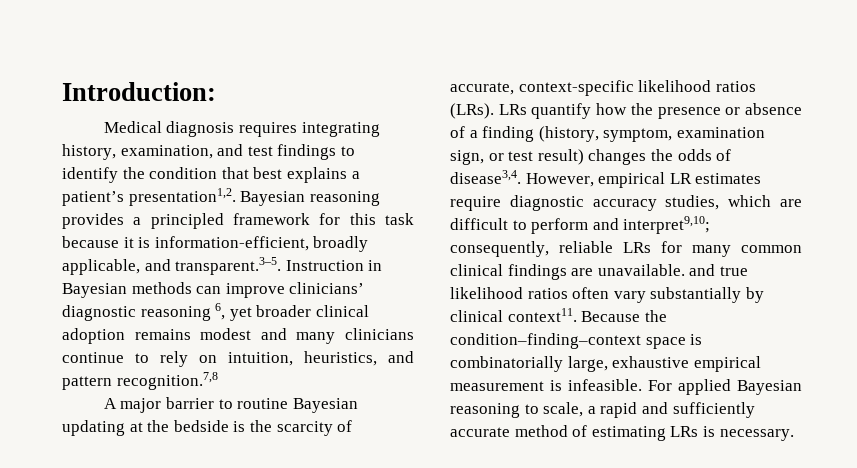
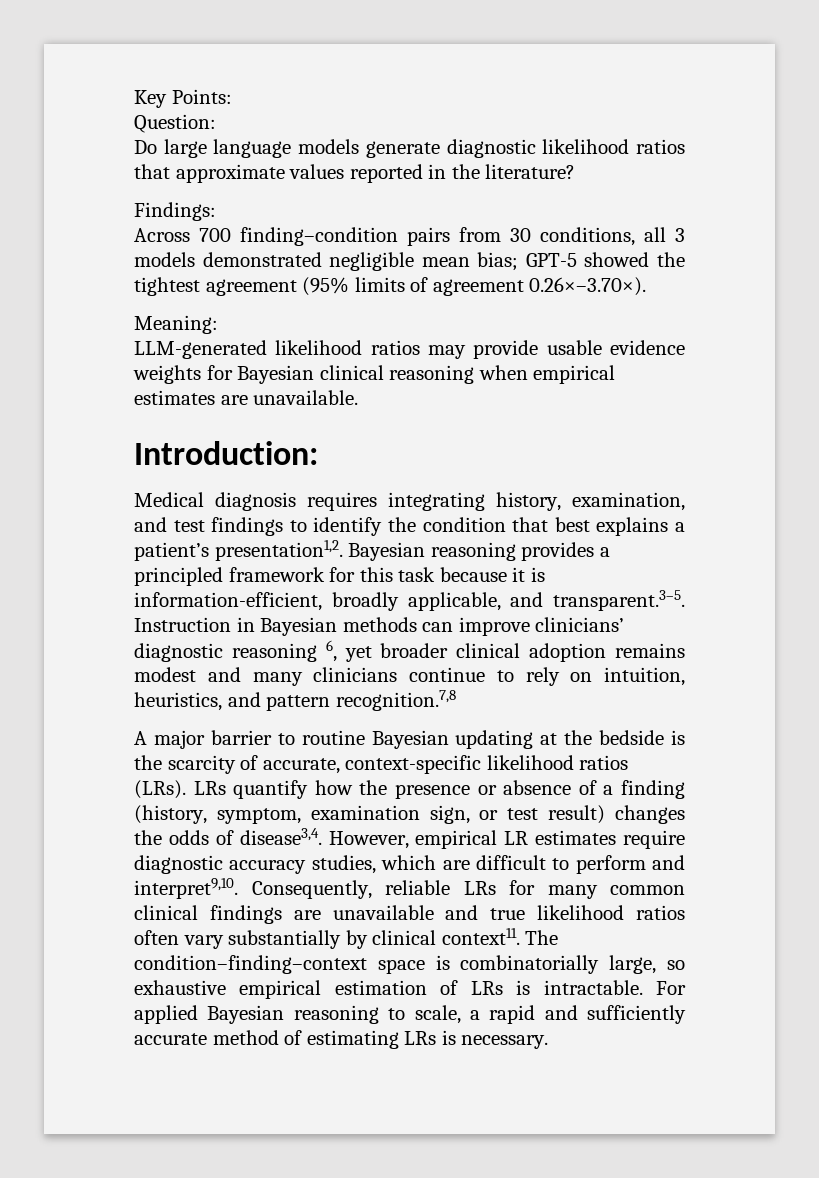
(62, 91) none -> [134,89,232,108] [134,114,216,133] [134,139,685,158] [134,164,576,183] [134,202,216,221] [134,227,685,246] [134,252,685,271] [134,277,647,296] [134,315,218,334] [134,340,685,359] [133,365,616,384] [134,390,359,405] Key Points: // Question: // Do large language models generate diagnostic likelihood ratios that approximate values reported in the literature? // Findings: // Across 700 finding–condition pairs from 30 conditions, all 3 models demonstrated negligible mean bias; GPT-5 showed the tightest agreement (95% limits of agreement 0.26×–3.70×). // Meaning: // LLM-generated likelihood ratios may provide usable evidence weights for Bayesian clinical reasoning when empirical estimates are unavailable. //
[623,216,711,234] [450,241,549,257] interpret9,10; consequently, -> [134,878,372,899] interpret9,10. Consequently,
[597,264,685,276] unavailable. -> [332,905,434,920] unavailable
[581,310,667,322] Because the -> [525,930,559,945] The
(608, 364) none -> [667,960,685,970] so
[450,379,642,391] measurement is infeasible. -> [334,980,643,995] estimation of LRs is intractable.

